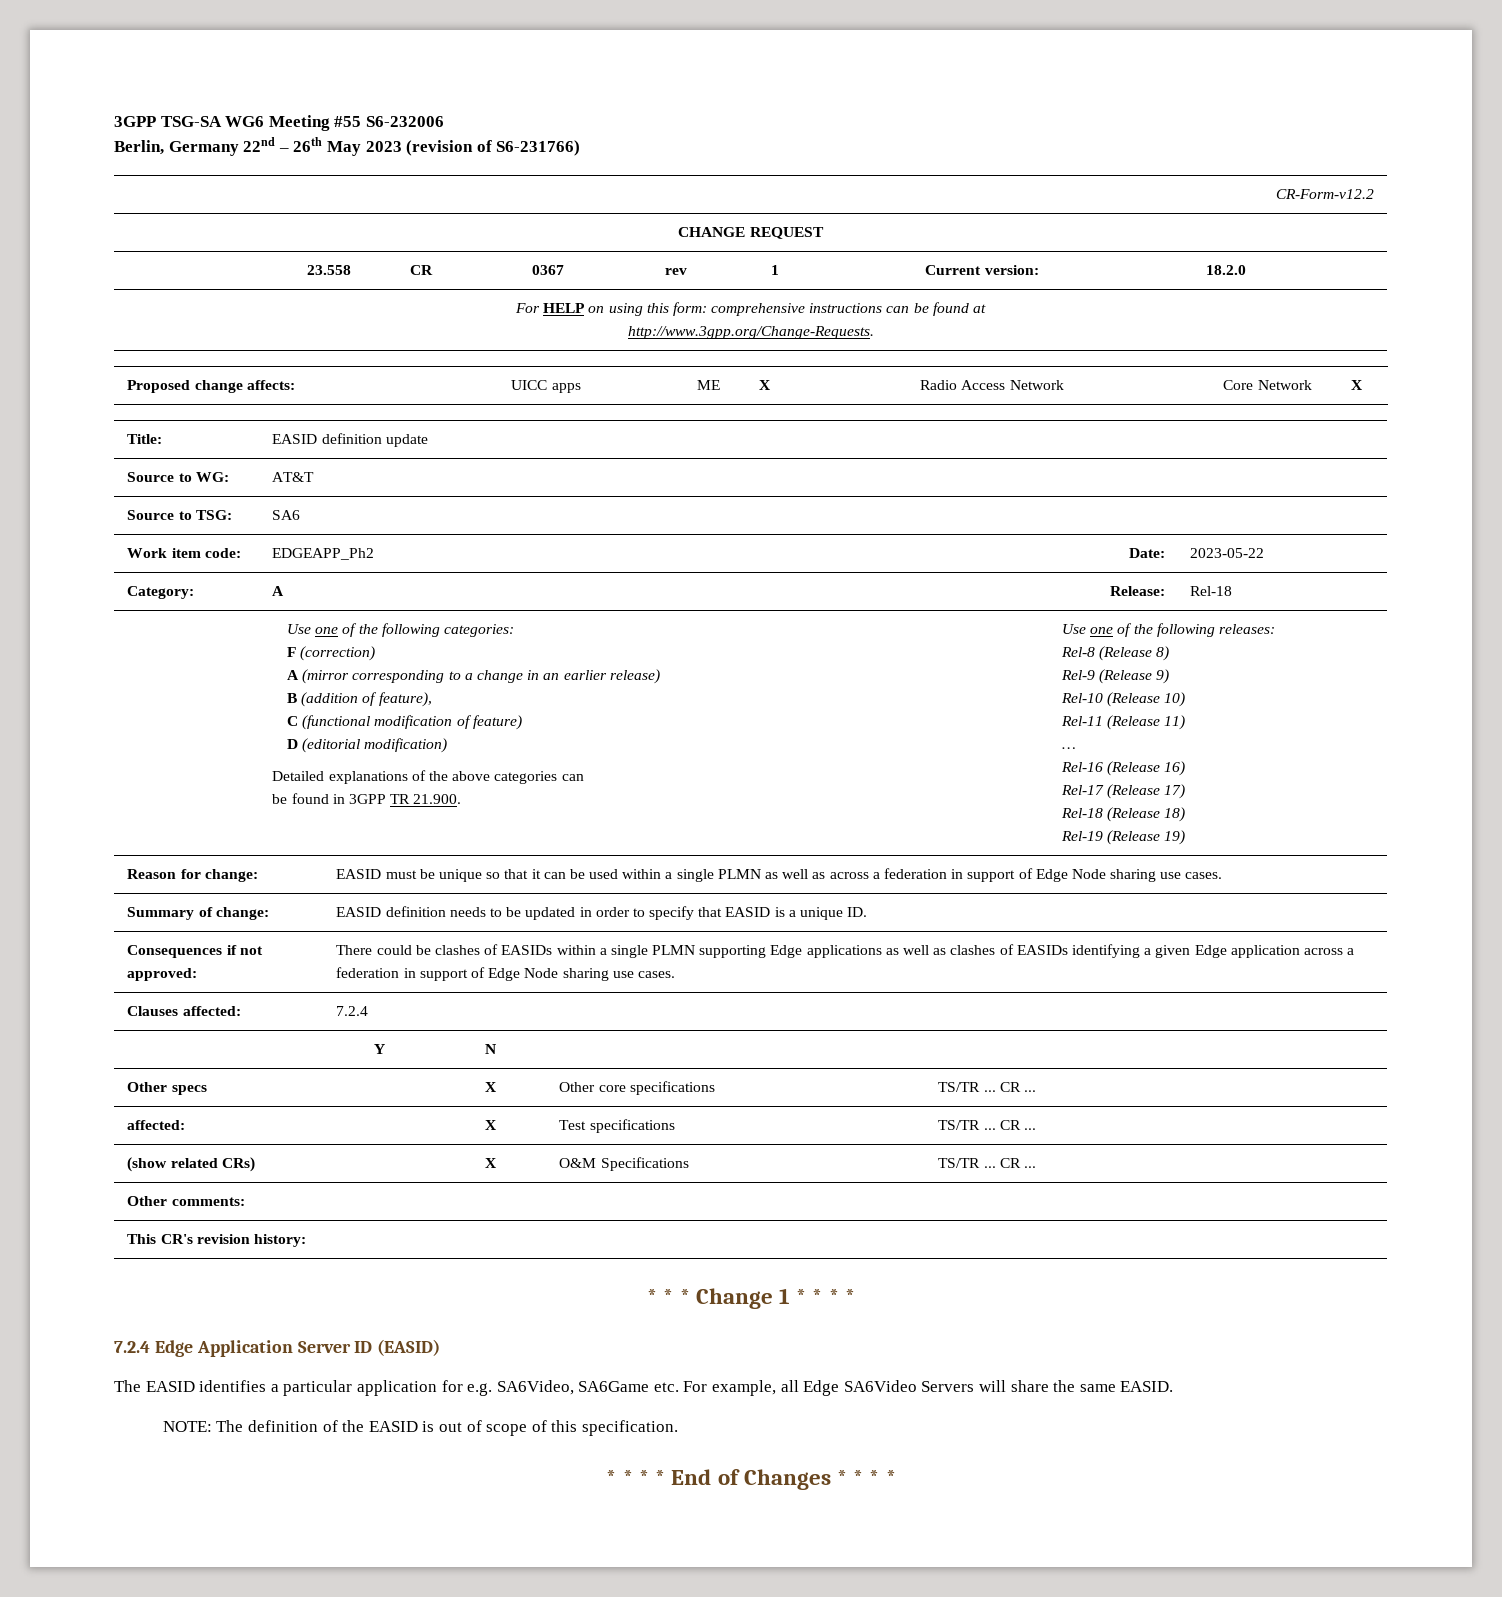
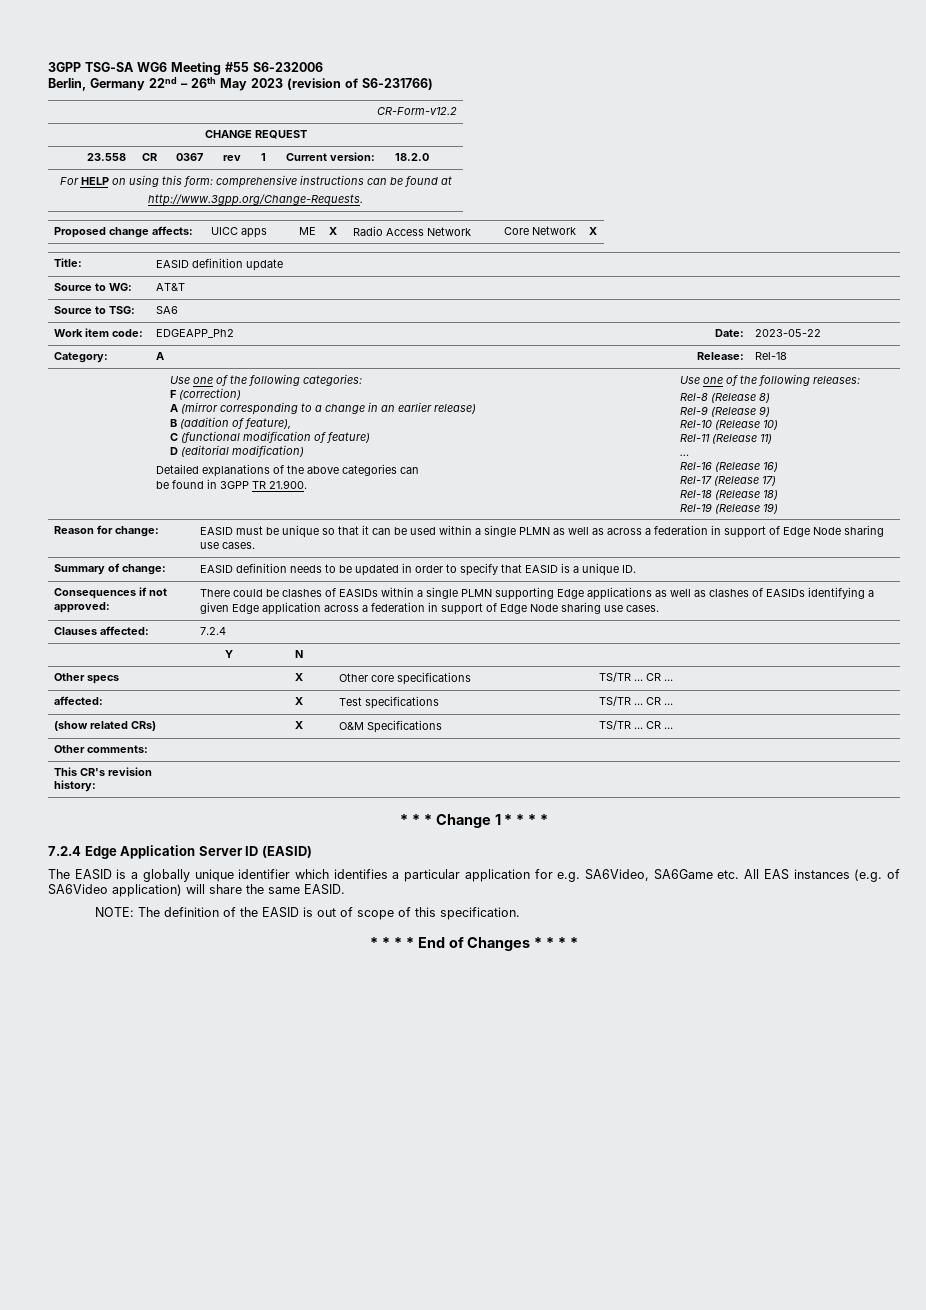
(195, 1386) none -> [116,869,329,882] is a globally unique identifier which
[683,1380,975,1396] For example, all Edge SA6Video Servers -> [744,869,900,882] [48,884,182,897] All EAS instances (e.g. of SA6Video application)

